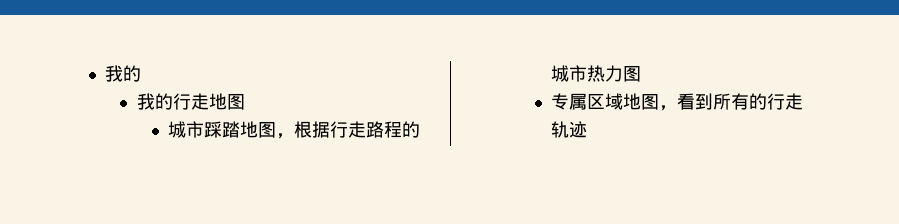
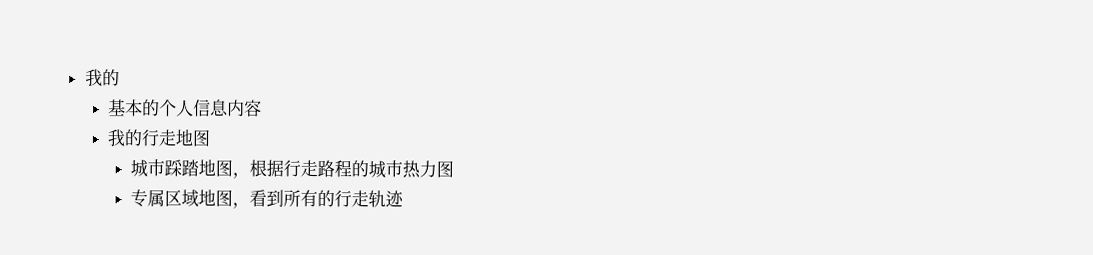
[104,65,141,82] 我的 -> [84,68,120,87] [108,99,263,117] 我的 // 基本的个人信息内容

